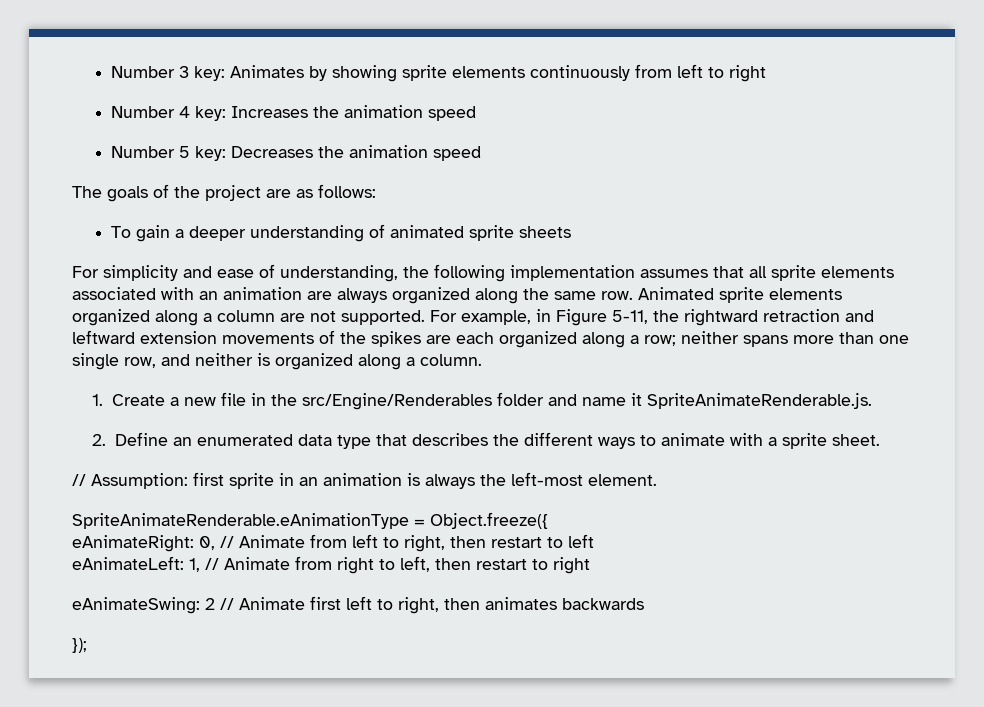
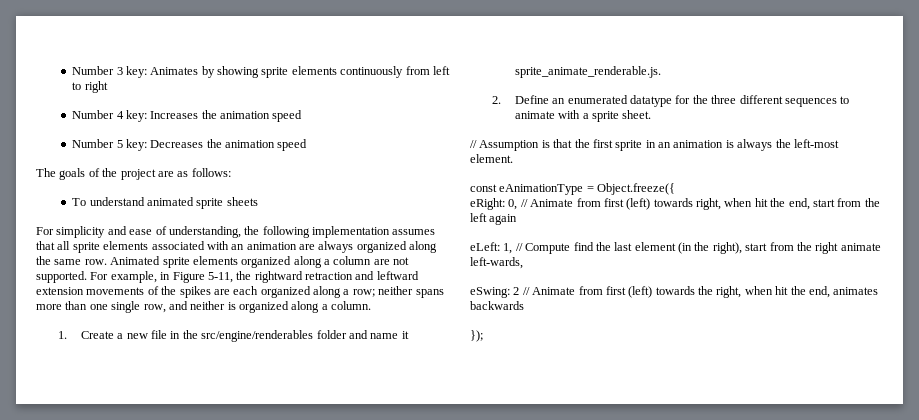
[136,224,386,242] gain a deeper understanding of -> [89,197,145,206] understand
[302,393,493,410] src/Engine/Renderables -> [201,330,314,342] src/engine/renderables
[647,393,873,409] SpriteAnimateRenderable.js. -> [514,66,661,78] sprite_animate_renderable.js.
[297,432,635,449] data type that describes the different ways -> [630,95,837,107] datatype for the three different sequences
[91,473,188,489] Assumption: -> [479,139,590,151] Assumption is that the
[72,513,409,529] SpriteAnimateRenderable.eAnimationType -> [470,184,584,195] const eAnimationType
[72,535,194,552] eAnimateRight: -> [470,198,505,210] eRight:
[352,534,594,552] [72,556,590,574] [72,596,480,614] left to right, then restart to left // eAnimateLeft: 1, // Animate from right to left, then restart to right // eAnimateSwing: 2 // Animate first left to right, then -> [603,198,880,210] [470,213,518,225] [470,242,881,254] [470,257,523,269] [470,286,830,298] first (left) towards right, when hit the end, start from the left again // eLeft: 1, // Compute find the last element (in the right), start from the right animate left-wards, // eSwing: 2 // Animate from first (left) towards the right, when hit the end,

